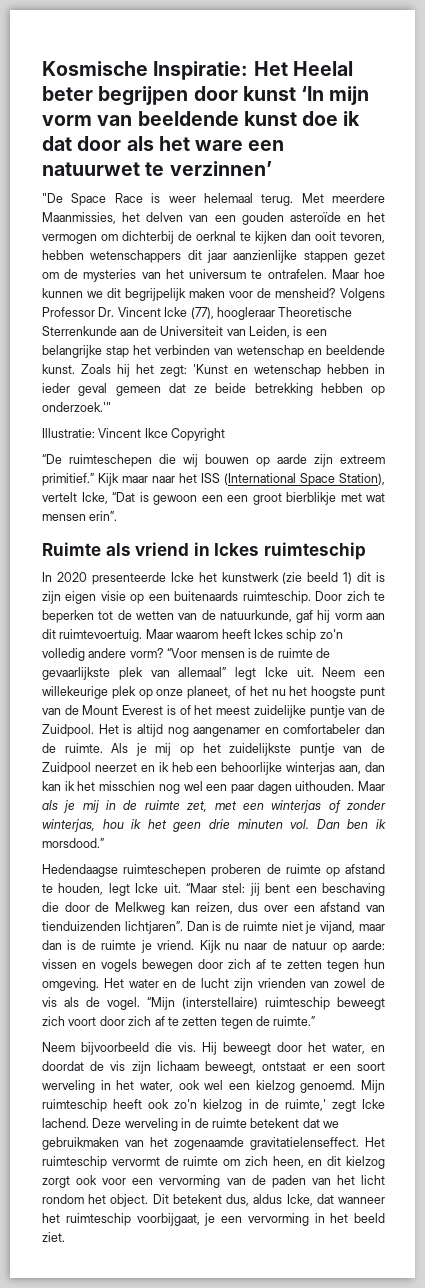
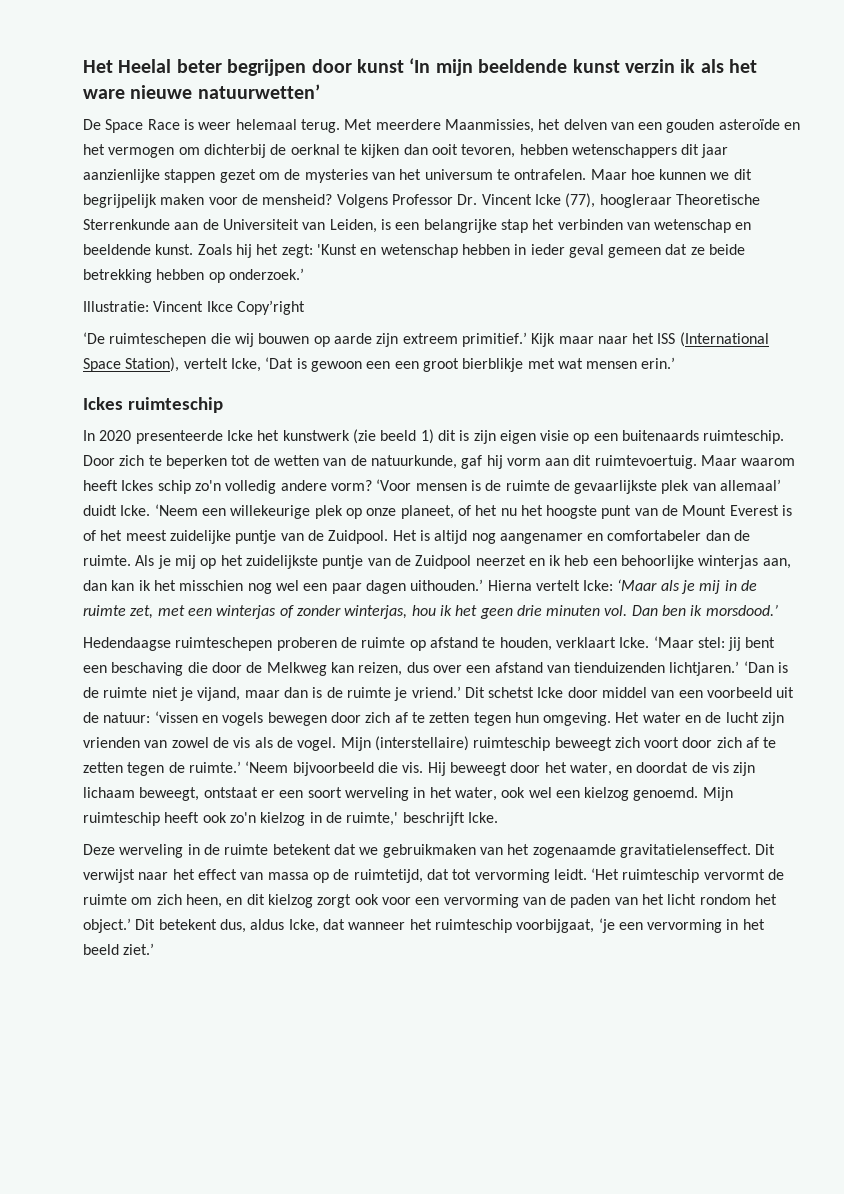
[42,61,249,80] Kosmische Inspiratie: -> (83, 66) none
[42,111,361,126] [42,136,285,151] [42,161,272,176] [42,193,63,203] vorm van beeldende kunst doe ik dat door als het ware een natuurwet te verzinnen’ // "De -> [478,59,758,73] [83,84,320,99] [83,119,101,130] beeldende kunst verzin ik als het ware nieuwe natuurwetten’ // De
[42,402,111,412] onderzoek.'" -> [228,268,304,280] onderzoek.’
[171,428,226,441] [42,454,62,464] Copyright // “De -> [236,300,305,315] [83,332,105,344] Copy’right // ‘De
[42,473,94,486] primitief.” -> [461,332,527,347] primitief.’
[112,492,135,502] “Dat -> [265,357,294,369] ‘Dat
[89,511,118,521] [42,542,210,556] erin”. // Ruimte als vriend in -> [641,357,676,369] erin.’ //
[167,648,198,658] “Voor -> [376,479,412,491] ‘Voor
[178,667,356,680] allemaal” legt Icke uit. Neem -> [720,479,782,491] [83,504,198,516] allemaal’ duidt Icke. ‘Neem
[295,781,385,791] uithouden. Maar -> [410,579,658,591] uithouden.’ Hierna vertelt Icke: ‘Maar
[42,838,104,848] morsdood.” -> [705,604,778,616] morsdood.’
[108,883,218,896] legt Icke uit. “Maar -> [555,636,694,648] verklaart Icke. ‘Maar
[124,921,209,934] lichtjaren”. Dan -> [669,661,774,676] lichtjaren.’ ‘Dan
[157,940,385,953] [42,959,77,969] vriend. Kijk nu naar de natuur op aarde: vissen -> [411,686,795,698] [83,711,198,723] vriend.’ Dit schetst Icke door middel van een voorbeeld uit de natuur: ‘vissen
[147,997,175,1010] “Mijn -> [340,737,371,751] Mijn
[273,1016,316,1026] [42,1042,75,1052] ruimte.” // Neem -> [188,761,289,773] ruimte.’ ‘Neem
[331,1099,385,1112] [42,1118,89,1128] zegt Icke lachend. -> [402,812,498,826] beschrijft Icke. //
[365,1137,385,1147] Het -> [755,844,776,855] [83,868,620,883] Dit verwijst naar het effect van massa op de ruimtetijd, dat tot vervorming leidt. ‘Het
[110,1194,149,1207] object. -> [83,918,131,933] object.’
[204,1213,216,1226] je -> [598,918,615,933] ‘je
[42,1232,65,1242] ziet. -> [123,943,155,955] ziet.’

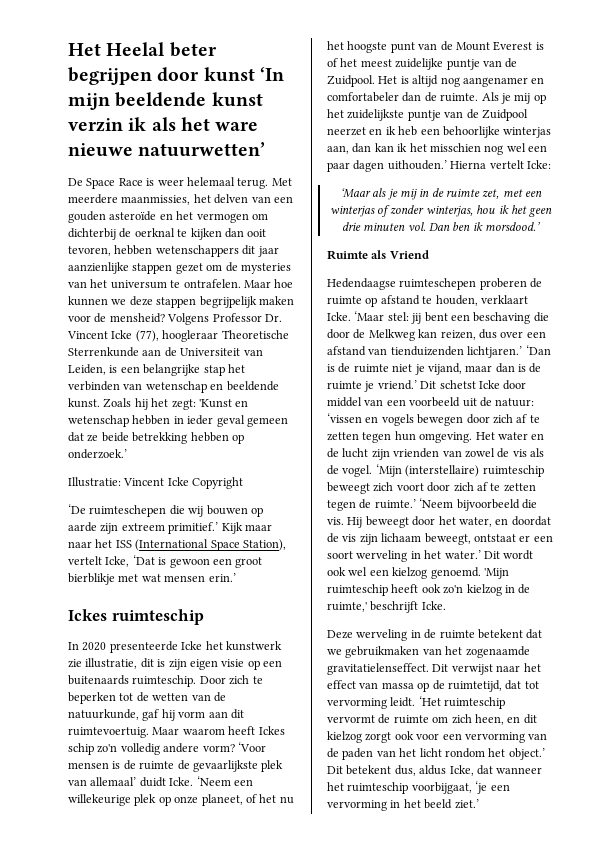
[444,119,534,133] Maanmissies, -> [121,195,191,205] maanmissies,
[733,169,752,180] dit -> [129,296,197,308] deze stappen
[206,300,305,315] Ikce Copy’right -> [167,477,244,489] Icke Copyright
[394,361,419,369] een -> (232, 561) none
[352,429,434,444] (zie beeld 1) -> [68,658,138,669] zie illustratie,
(614, 585) none -> (551, 164) //
(778, 610) none -> [327,250,429,260] // Ruimte als Vriend
[340,737,371,751] Mijn -> [375,464,402,477] ‘Mijn
[454,787,497,801] water, -> [444,550,534,560] water.’ Dit wordt
[702,787,733,801] Mijn -> [483,568,509,579] 'Mijn

